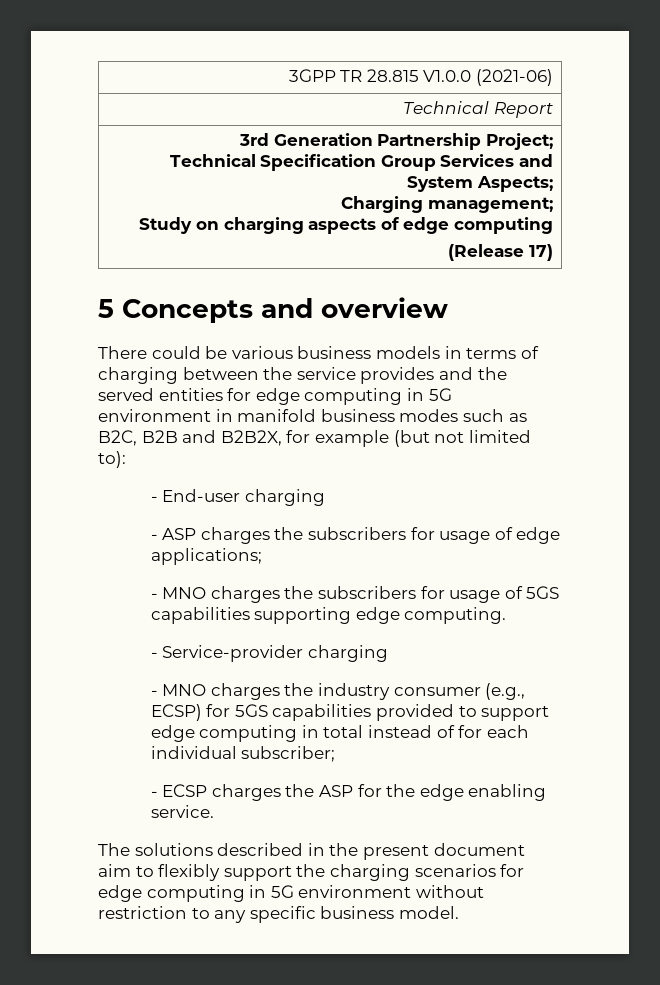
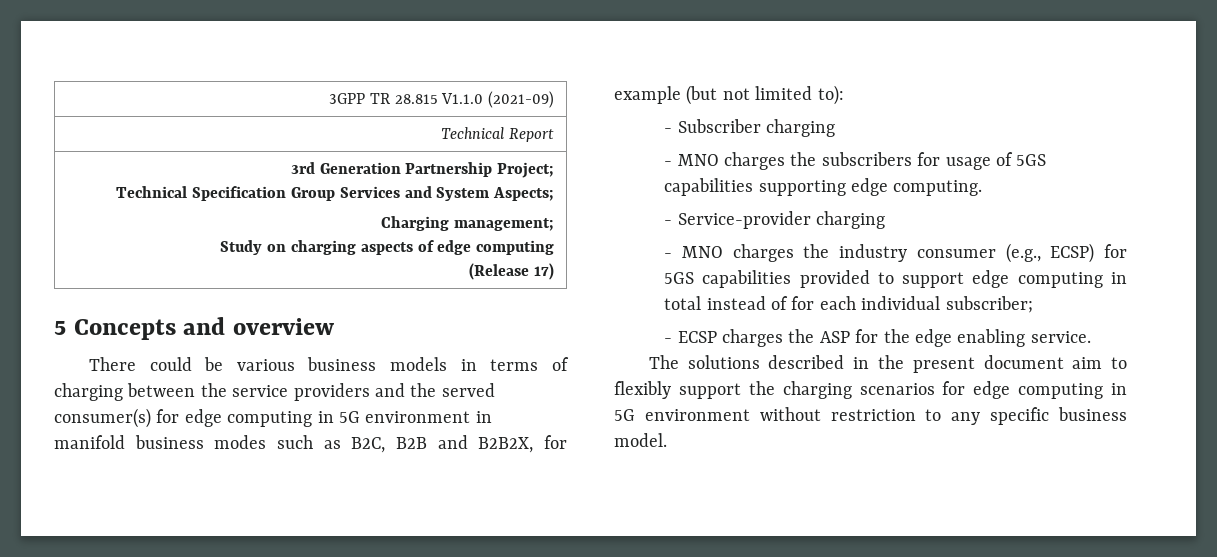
[423,69,553,86] V1.0.0 (2021-06) -> [441,91,555,108] V1.1.0 (2021-09)
[360,367,435,384] provides -> [293,383,370,401] providers
[158,388,223,401] entities -> [54,408,151,428] consumer(s)
[162,489,325,506] [150,527,561,544] [150,548,262,565] End-user charging // - ASP charges the subscribers for usage of edge applications; -> [677,119,835,137] Subscriber charging

